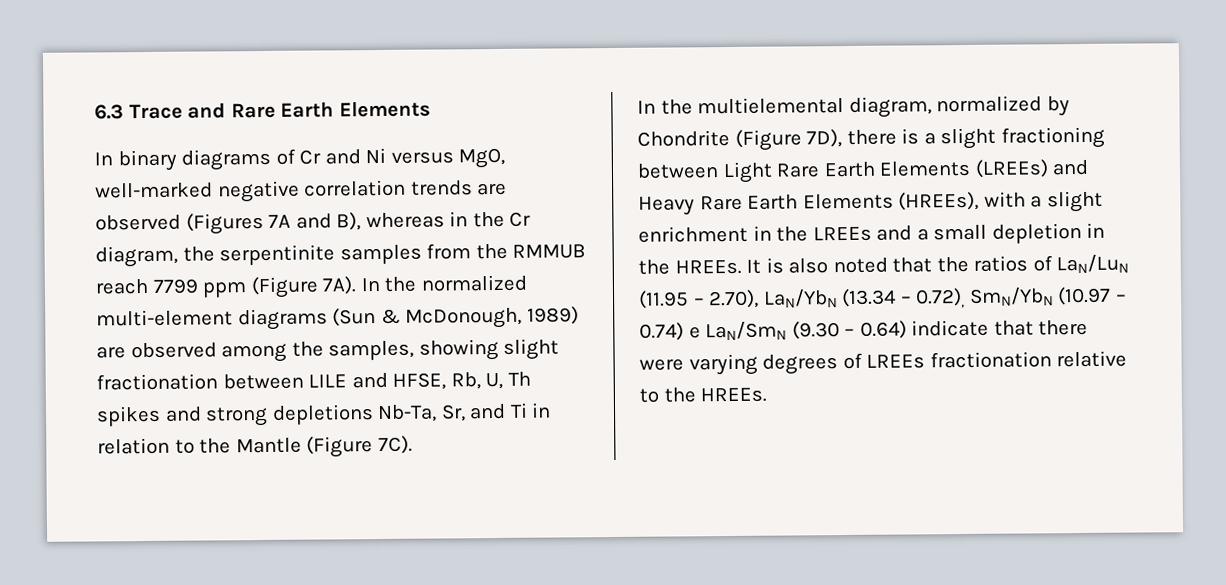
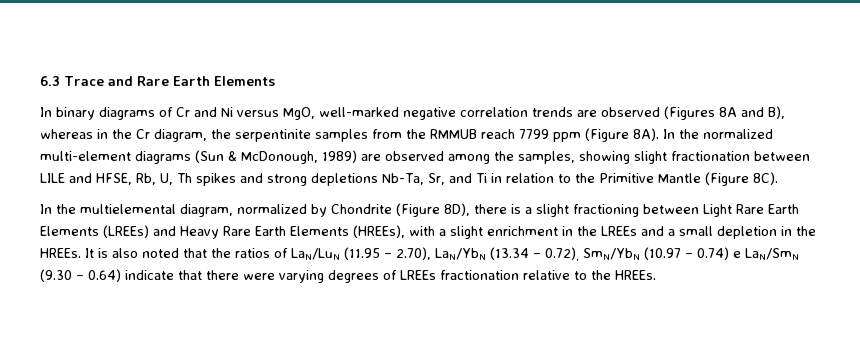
[268,214,292,228] 7A -> [719,107,737,117] 8A
[322,276,358,295] 7A). -> [633,128,659,141] 8A).
(232, 446) none -> [598,173,654,183] Primitive
[377,435,413,455] 7C). -> [752,172,778,185] 8C).
[806,129,843,148] 7D), -> [444,203,470,216] 8D),

